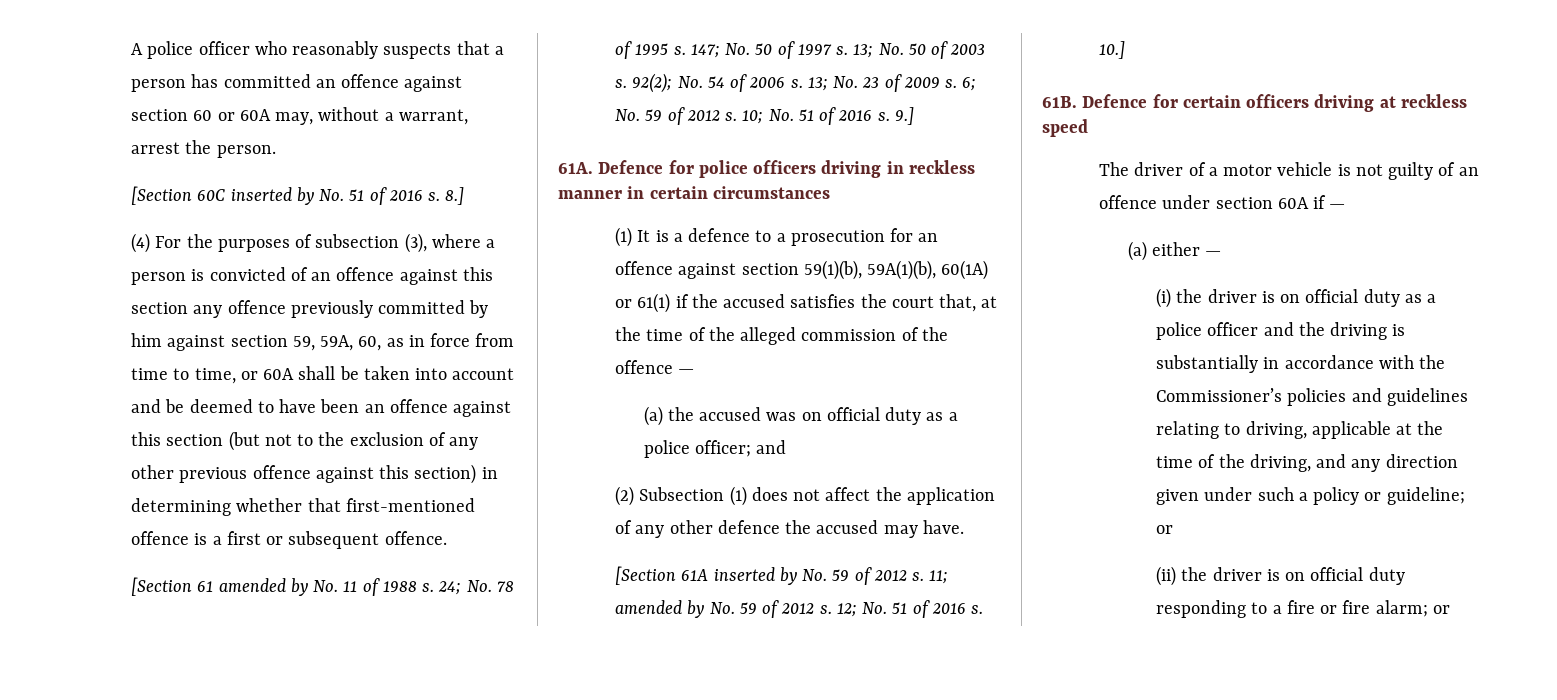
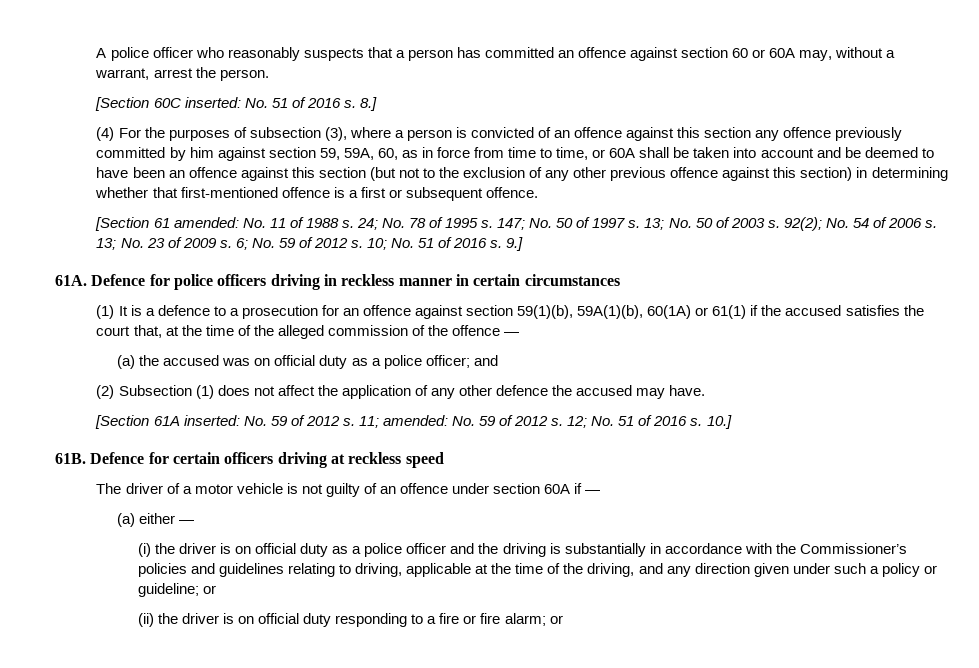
[230,187,314,205] inserted by -> [184,97,241,108] inserted:
[218,578,308,596] amended by -> [173,217,239,228] amended:
[713,567,797,585] inserted by -> [183,415,240,426] inserted:
[615,600,705,618] amended by -> [382,415,448,426] amended:

